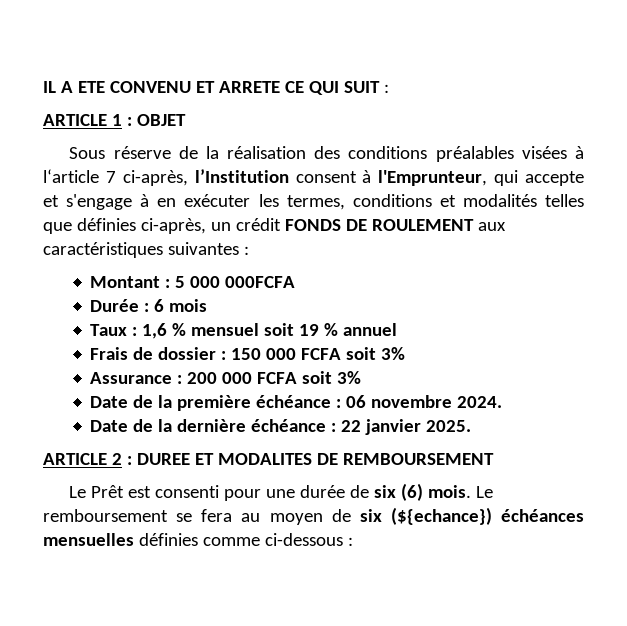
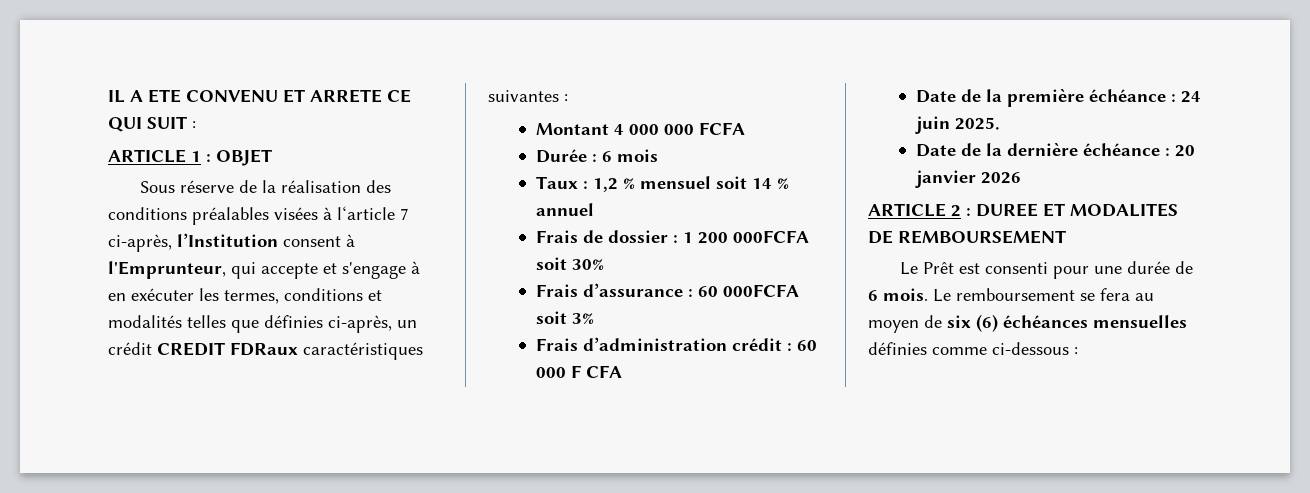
[284,219,506,231] FONDS DE ROULEMENT aux -> [157,342,298,356] CREDIT FDRaux
[165,276,296,288] : 5 000 000FCFA -> [613,122,745,135] 4 000 000 FCFA
[142,323,168,339] 1,6 -> [592,178,618,192] 1,2
[299,324,320,336] 19 -> [751,178,772,189] 14
[231,347,406,360] [90,371,362,384] 150 000 FCFA soit 3% // Assurance : 200 000 FCFA soit 3% -> [682,230,809,244] [535,257,604,270] [535,283,799,297] [535,311,594,324] [535,337,817,351] [535,365,622,378] 1 200 000FCFA soit 30% // Frais d’assurance : 60 000FCFA soit 3% // Frais d’administration crédit : 60 000 F CFA
[346,395,503,408] 06 novembre 2024. -> [1180,91,1201,103] [914,116,1000,134] 24 juin 2025.
[341,419,472,435] 22 janvier 2025. -> [1174,145,1195,157] [914,170,1021,188] 20 janvier 2026
[374,483,424,501] six (6) -> [868,290,878,301] 6
[390,507,492,525] (${echance}) -> [976,314,998,332] (6)

